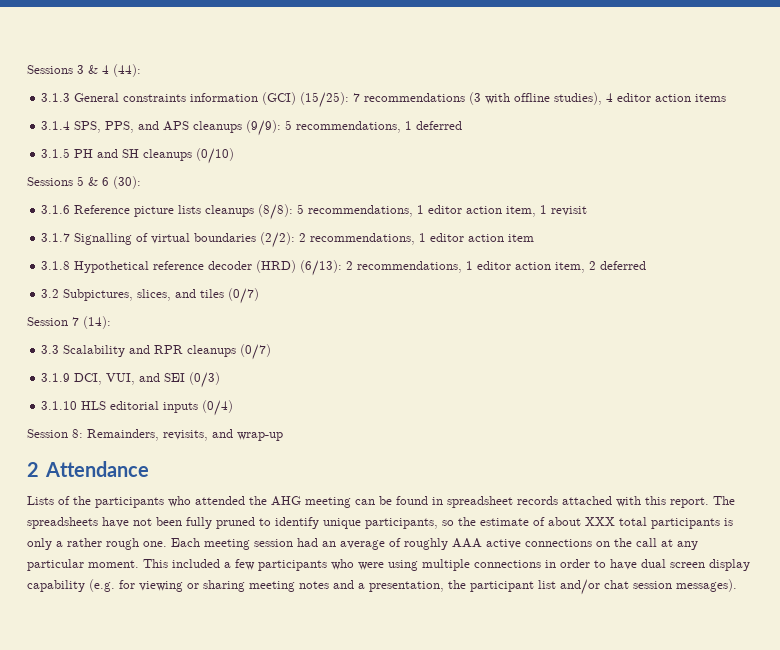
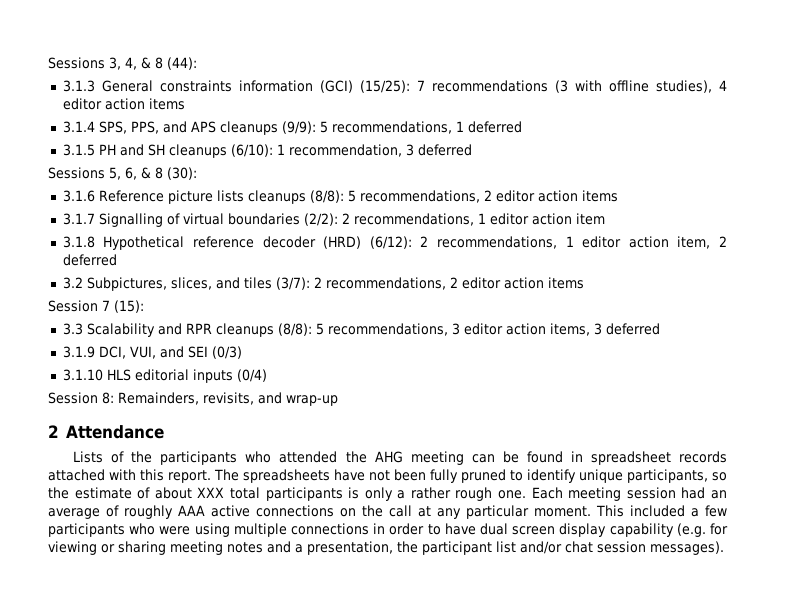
[27,65,109,74] Sessions 3 & 4 -> [48,57,163,70] Sessions 3, 4, & 8
[196,148,235,164] [27,176,109,186] (0/10) // Sessions 5 & 6 -> [230,144,472,157] [48,167,163,180] (6/10): 1 recommendation, 3 deferred // Sessions 5, 6, & 8
[417,205,588,217] 1 editor action item, 1 revisit -> [483,190,618,202] 2 editor action items
[300,260,343,276] (6/13): -> [369,236,412,249] (6/12):
[228,288,260,304] (0/7) -> [275,277,584,290] (3/7): 2 recommendations, 2 editor action items
[83,316,111,329] (14): -> [114,300,144,313] (15):
[240,344,272,360] (0/7) -> [277,323,660,336] (8/8): 5 recommendations, 3 editor action items, 3 deferred

